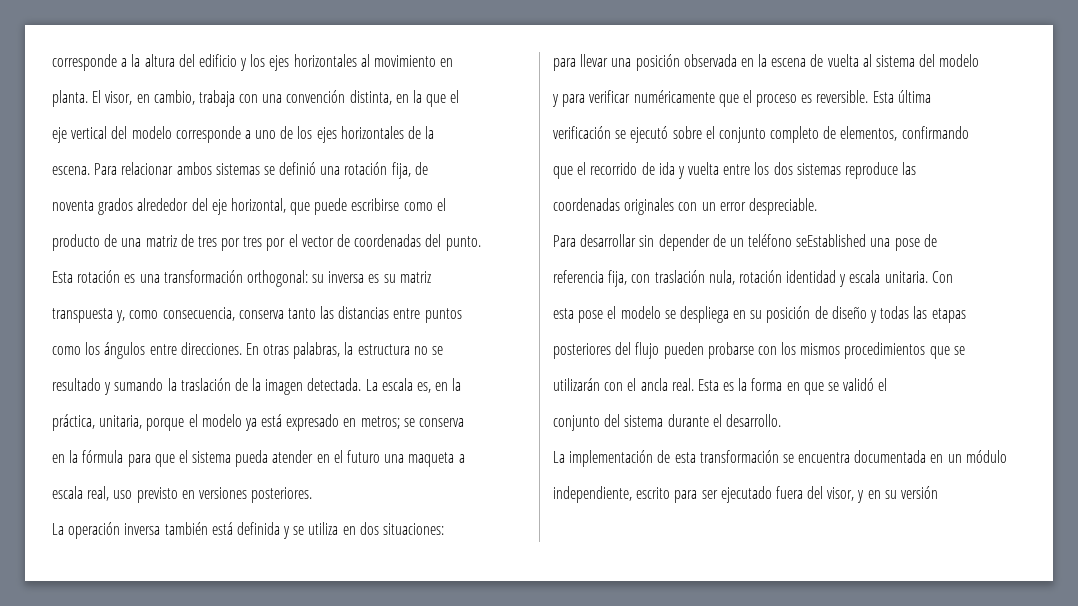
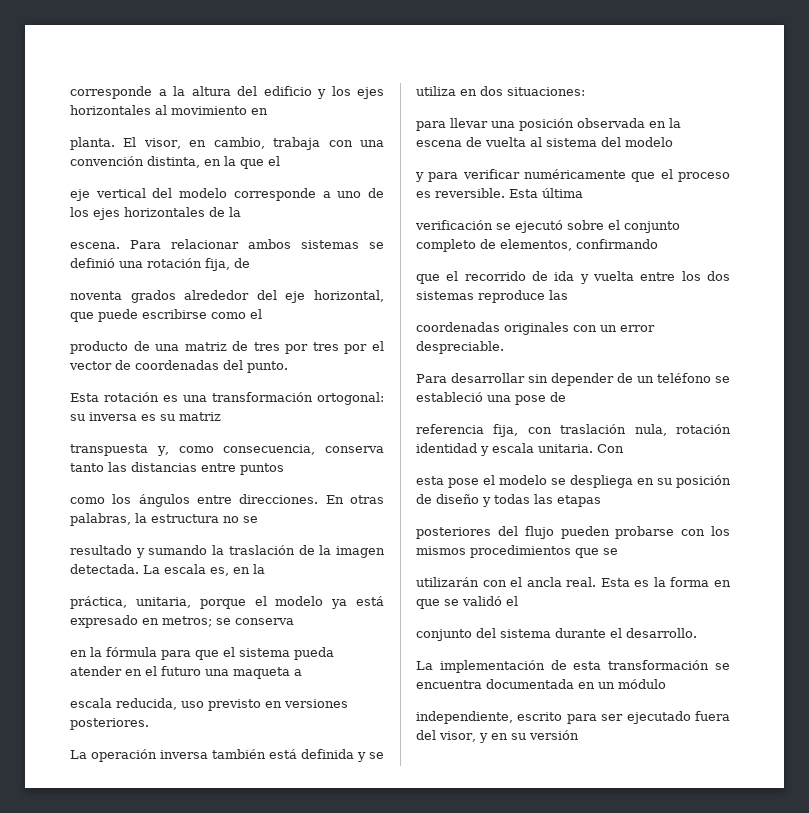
[246,270,308,287] orthogonal: -> [317,392,384,405] ortogonal:
[87,486,110,501] real, -> [116,698,177,710] reducida,
[796,234,867,247] seEstablished -> [715,376,730,383] [416,392,483,402] se estableció

